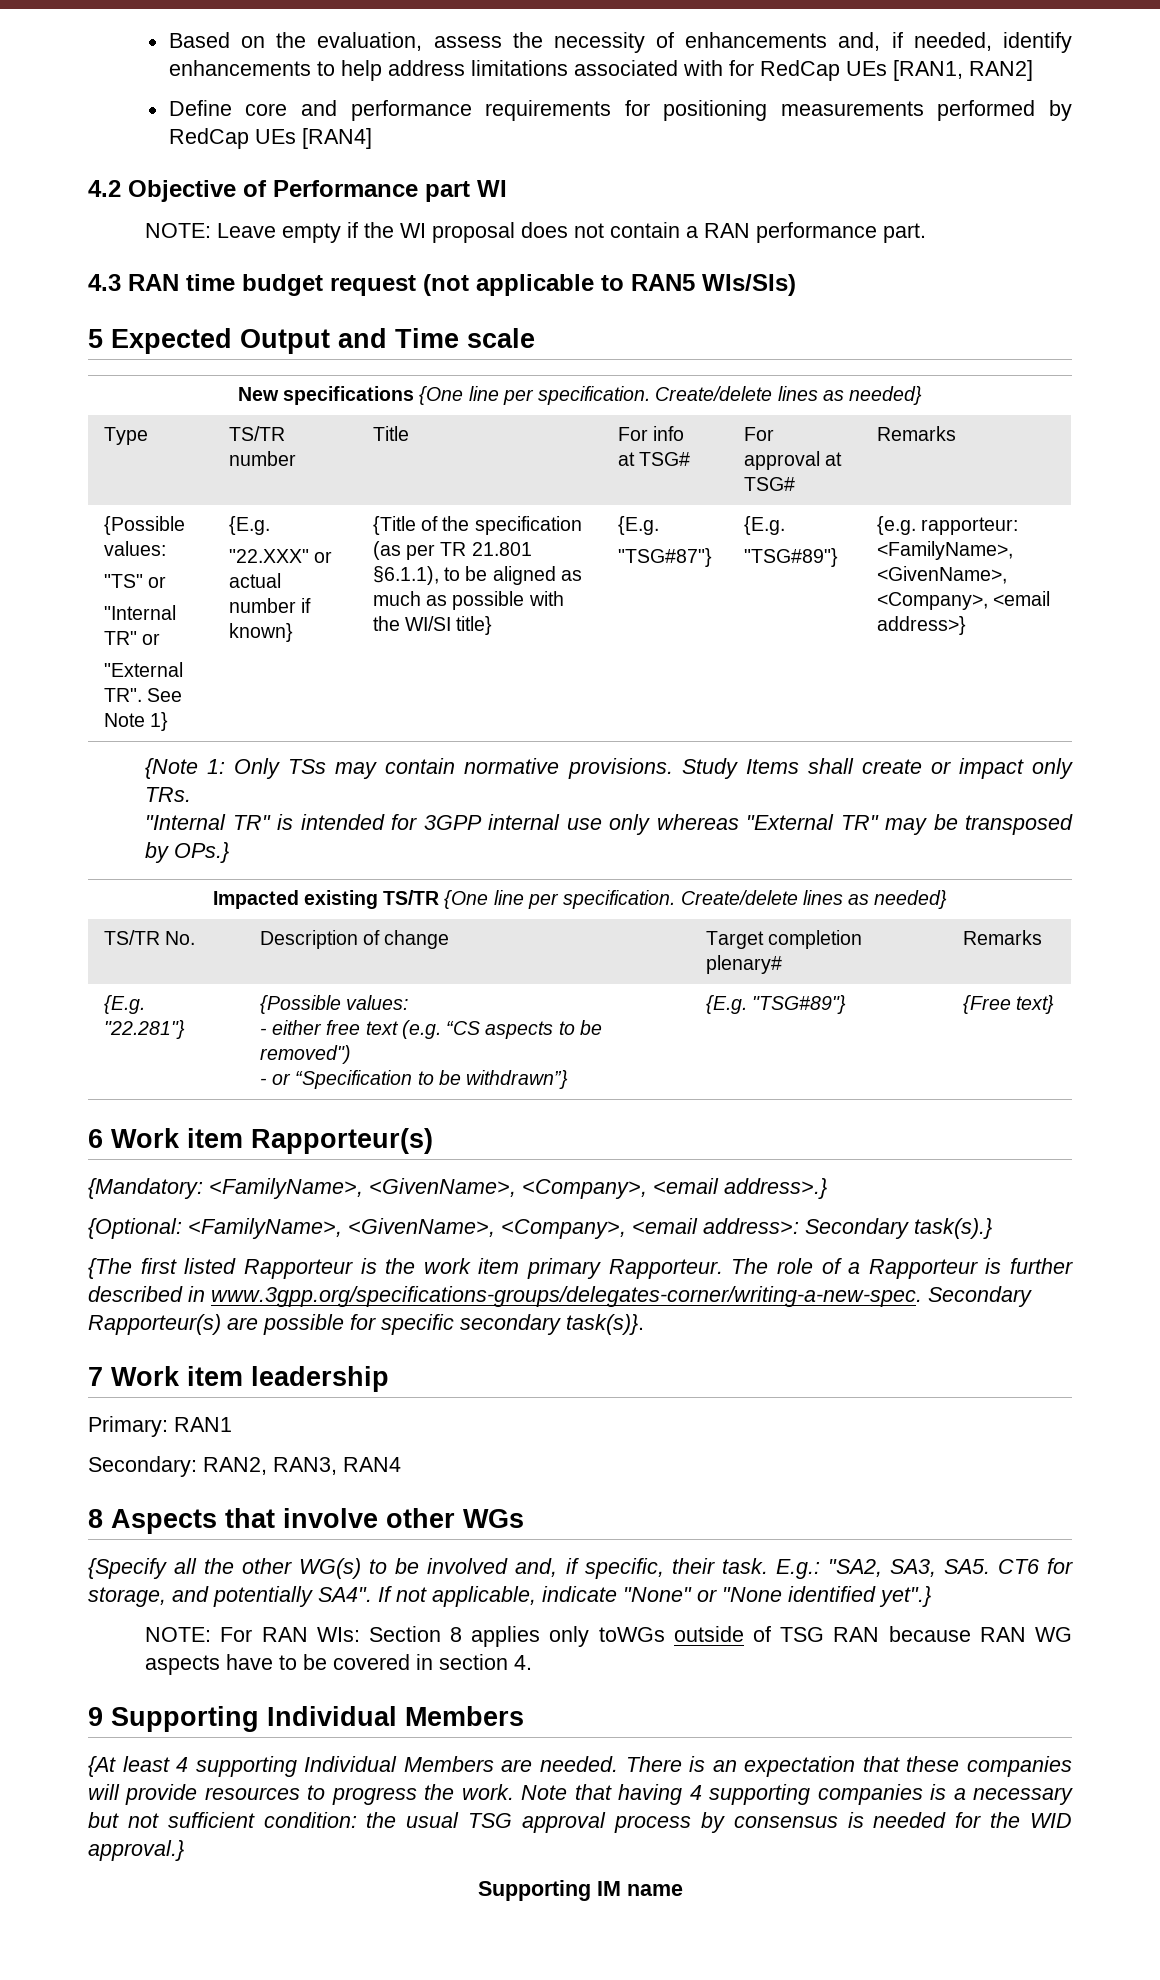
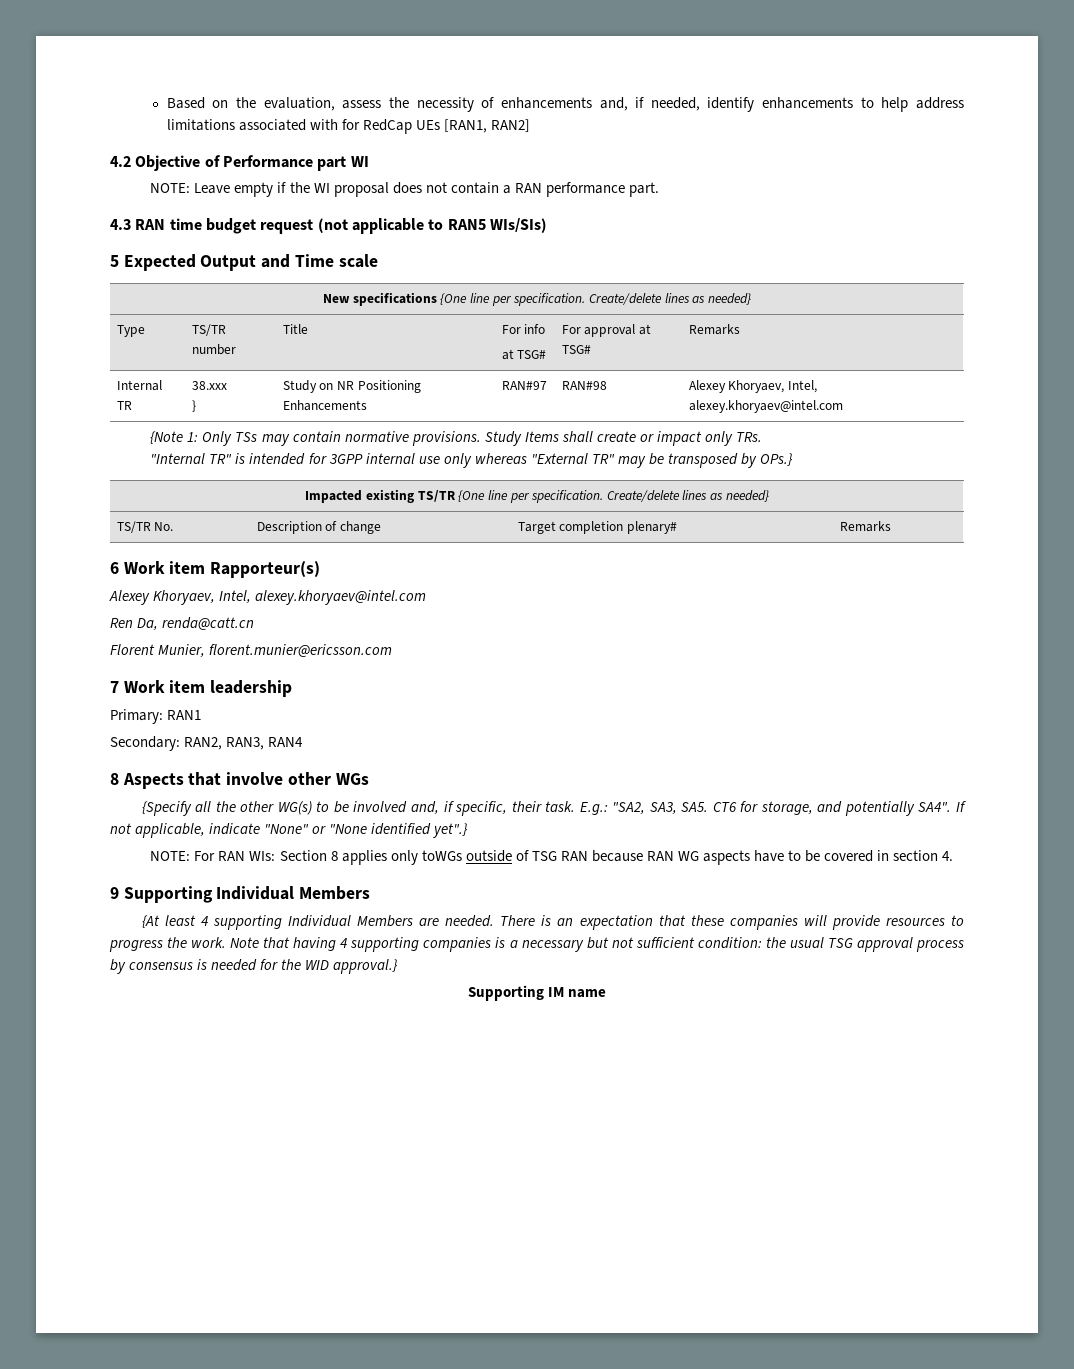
[168,100,1072,121] [168,128,372,149] // Define core and performance requirements for positioning measurements performed by RedCap UEs [RAN4] -> (531, 125) none
[103,516,185,535] [103,541,166,556] [103,574,167,588] [103,605,176,620] [103,631,161,645] [103,662,183,677] [103,688,183,702] [103,712,169,731] [228,516,270,535] [228,549,333,563] [228,573,281,588] [228,598,312,613] [228,623,293,642] [372,516,582,535] [372,541,532,560] [372,566,582,585] [372,591,564,610] [372,616,493,635] [617,516,659,535] [617,548,712,567] [743,516,785,535] [743,548,838,567] [876,516,1019,535] [876,541,1013,560] [876,566,1007,584] [876,591,1051,610] [876,616,966,635] {Possible values: // "TS" or // "Internal TR" or // "External TR". See Note 1} | {E.g. // "22.XXX" or actual number if known} | {Title of the specification (as per TR 21.801 §6.1.1), to be aligned as much as possible with the WI/SI title} | {E.g. // "TSG#87"} | {E.g. // "TSG#89"} | {e.g. rapporteur: <FamilyName>, <GivenName>, <Company>, <email address>} -> [116,380,162,391] [116,401,132,410] [191,381,227,390] [191,400,196,412] [282,380,421,393] [282,400,367,411] [501,381,547,390] [561,381,607,390] [688,380,818,393] [688,400,843,413] Internal TR | 38.xxx // } | Study on NR Positioning Enhancements | RAN#97 | RAN#98 | Alexey Khoryaev, Intel, alexey.khoryaev@intel.com
[103,995,145,1014] [103,1020,185,1039] [259,995,409,1014] [259,1020,602,1039] [259,1045,351,1064] [259,1070,569,1089] [705,995,847,1014] [962,995,1055,1014] [88,1128,433,1154] [88,1178,827,1199] [88,1218,992,1239] [88,1258,1073,1279] [88,1286,1032,1307] [88,1314,644,1335] // {E.g. "22.281"} | {Possible values: // - either free text (e.g. “CS aspects to be removed") // - or “Specification to be withdrawn”} | {E.g. "TSG#89"} | {Free text} // 6 Work item Rapporteur(s) // {Mandatory: <FamilyName>, <GivenName>, <Company>, <email address>.} // {Optional: <FamilyName>, <GivenName>, <Company>, <email address>: Secondary task(s).} // {The first listed Rapporteur is the work item primary Rapporteur. The role of a Rapporteur is further described in www.3gpp.org/specifications-groups/delegates-corner/writing-a-new-spec. Secondary Rapporteur(s) are possible for specific secondary task(s)}. -> [110,561,321,578] [109,590,427,605] [110,617,255,631] [110,644,393,658] // 6 Work item Rapporteur(s) // Alexey Khoryaev, Intel, alexey.khoryaev@intel.com // Ren Da, renda@catt.cn // Florent Munier, florent.munier@ericsson.com

